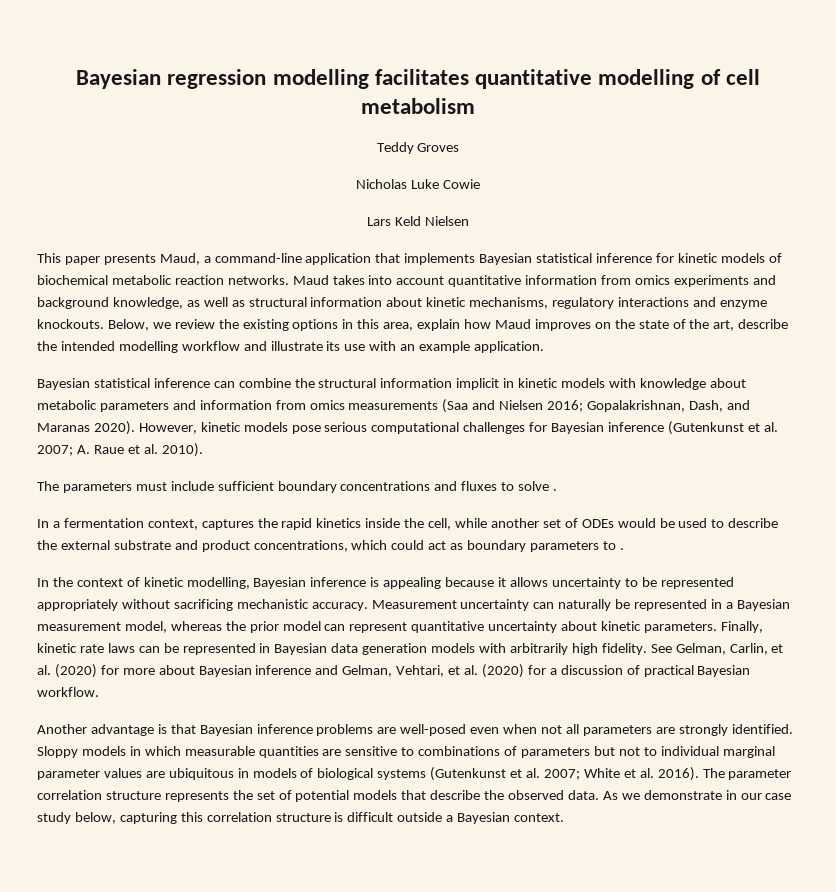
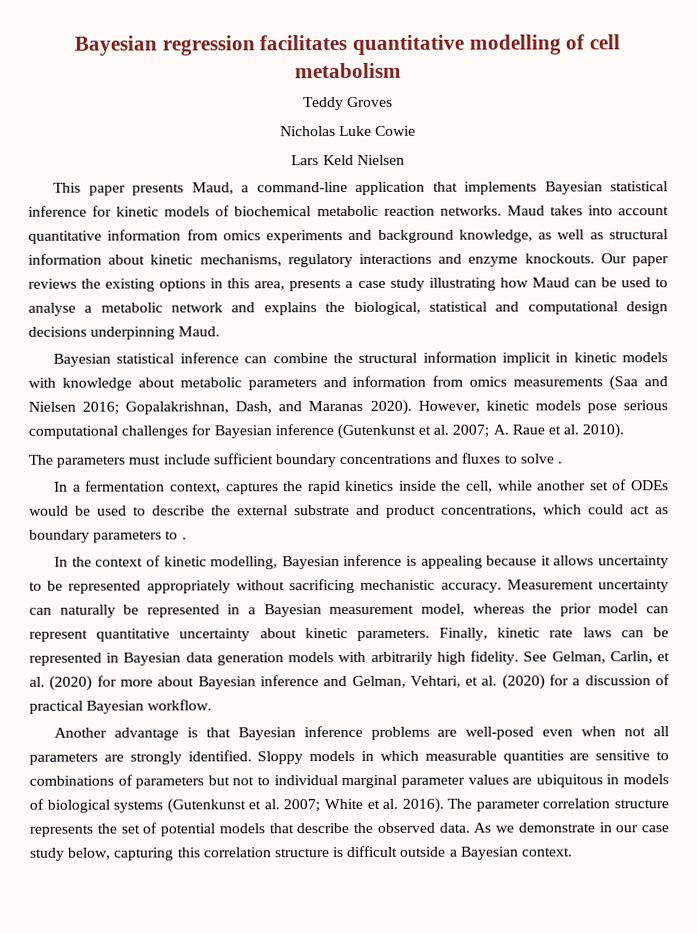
[272,69,369,89] modelling -> (255, 45) none
[107,319,215,331] Below, we review -> [600,253,669,267] [28,278,77,289] Our paper reviews
[417,319,789,331] [37,341,545,353] explain how Maud improves on the state of the art, describe the intended modelling workflow and illustrate its use with an example application. -> [289,277,668,292] [28,301,669,316] [28,326,221,340] presents a case study illustrating how Maud can be used to analyse a metabolic network and explains the biological, statistical and computational design decisions underpinning Maud.

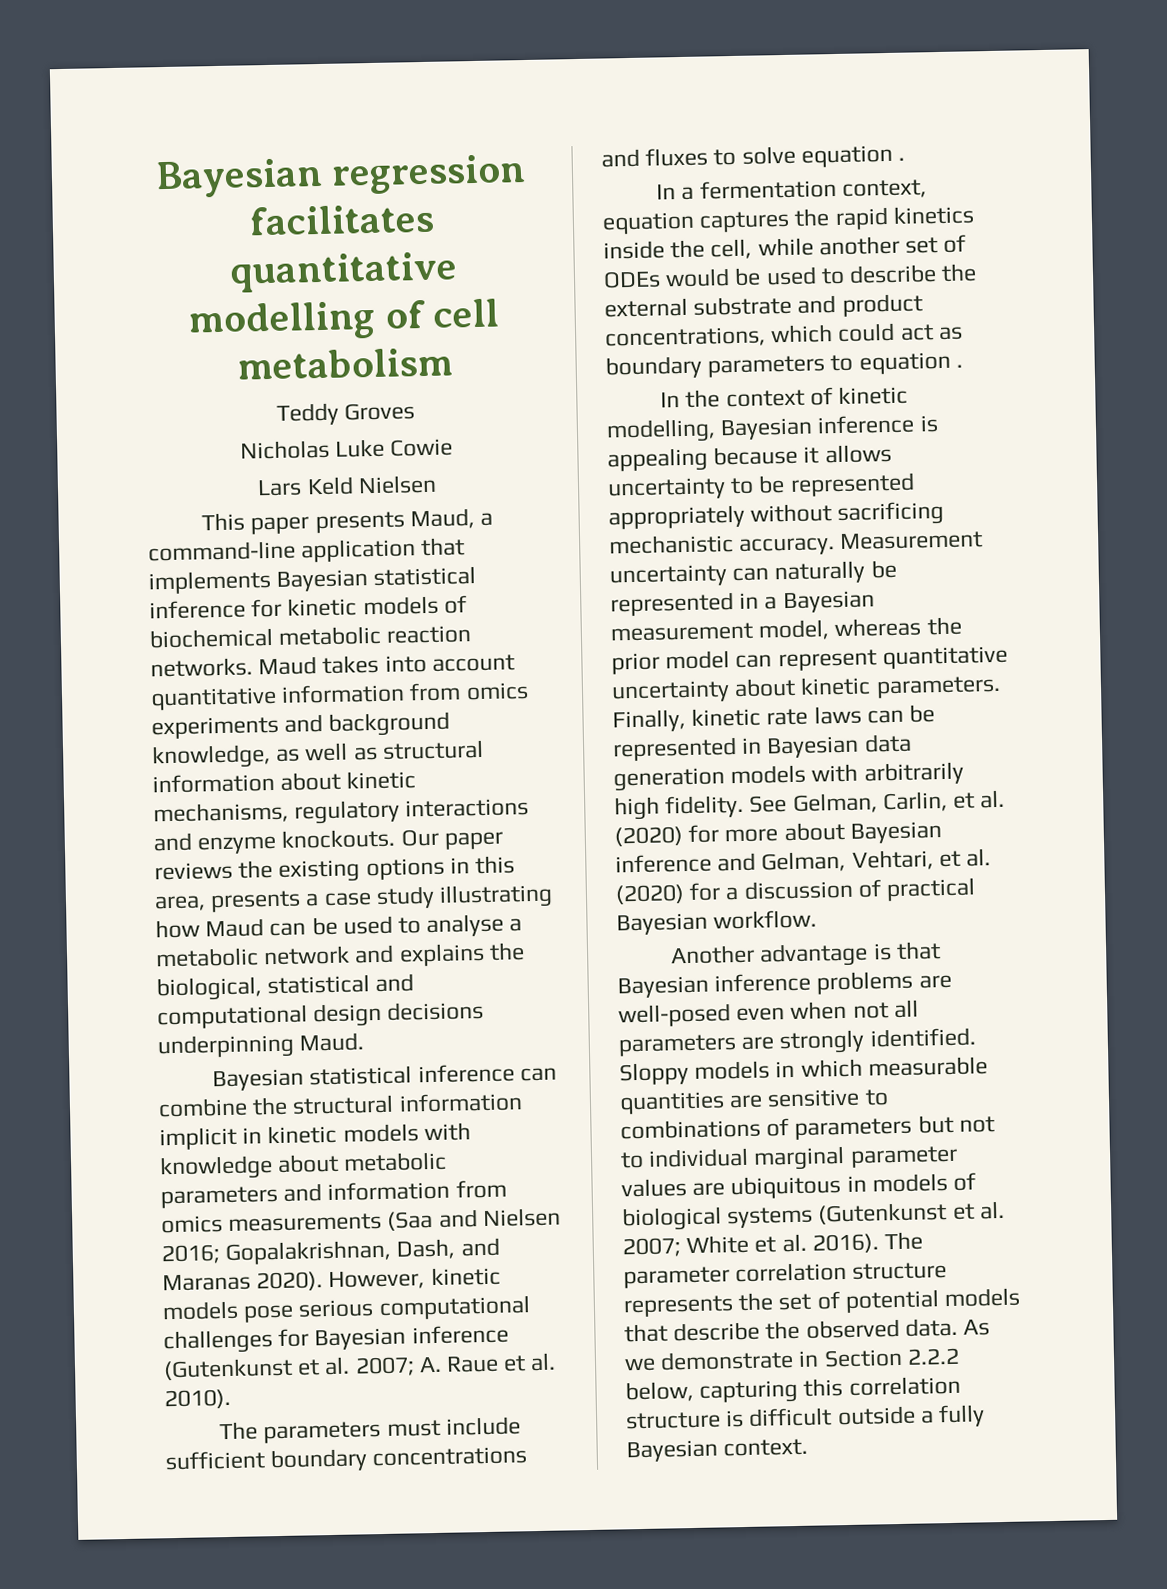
(554, 458) none -> [800,144,893,168] equation
(221, 488) none -> [602,211,695,235] equation
(179, 535) none -> [858,351,951,375] equation
[615,825,669,833] [29,847,65,861] our case study -> [823,1347,960,1368] Section 2.2.2
(458, 853) none -> [938,1404,986,1428] fully

